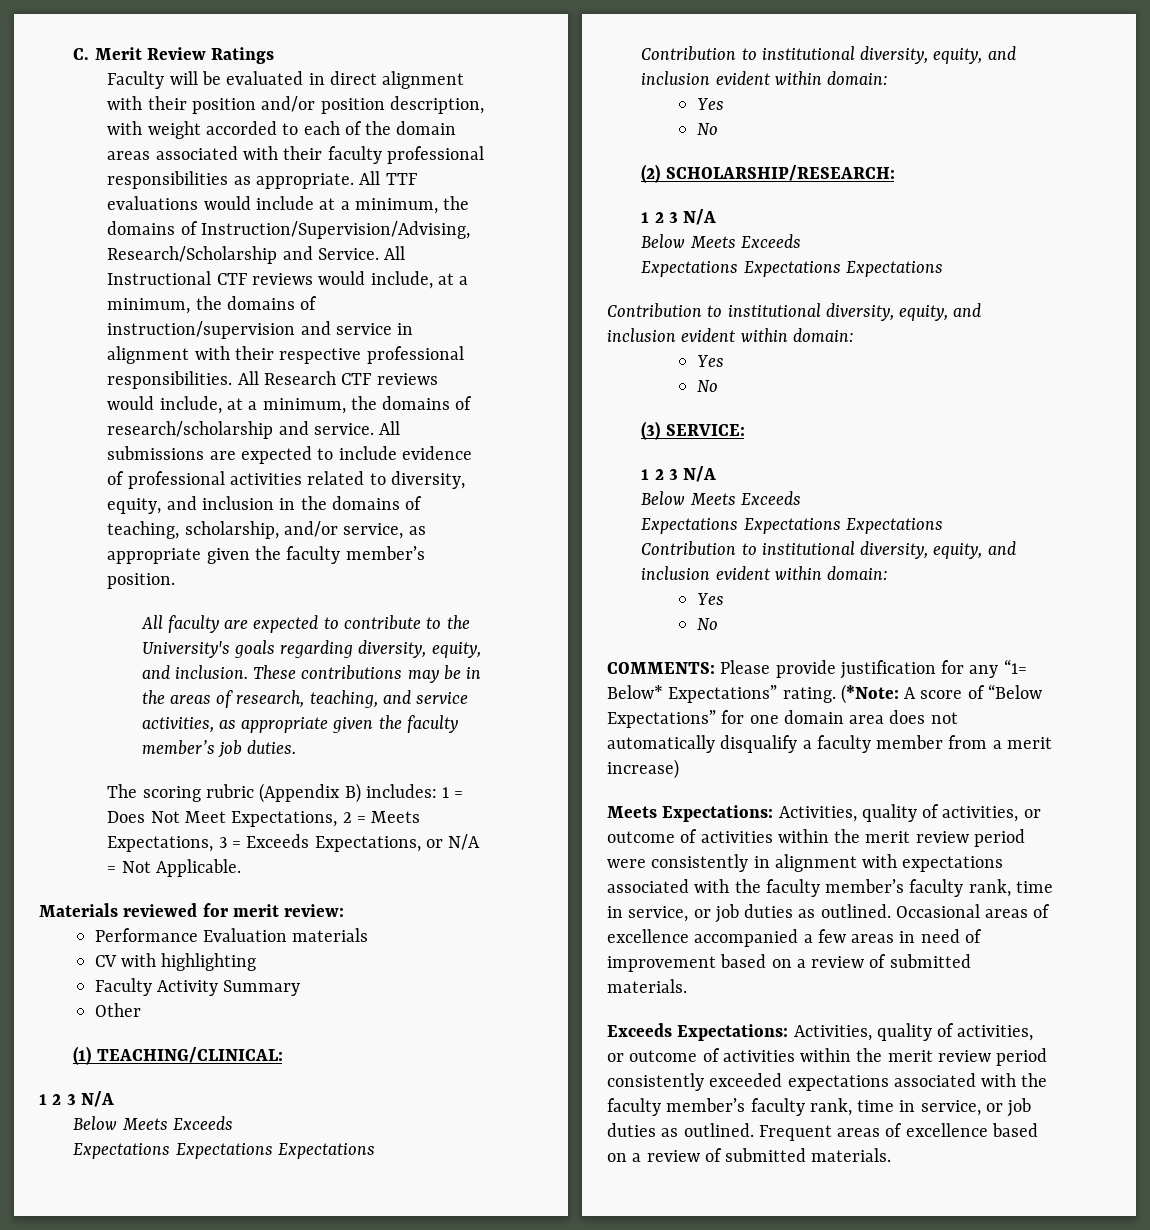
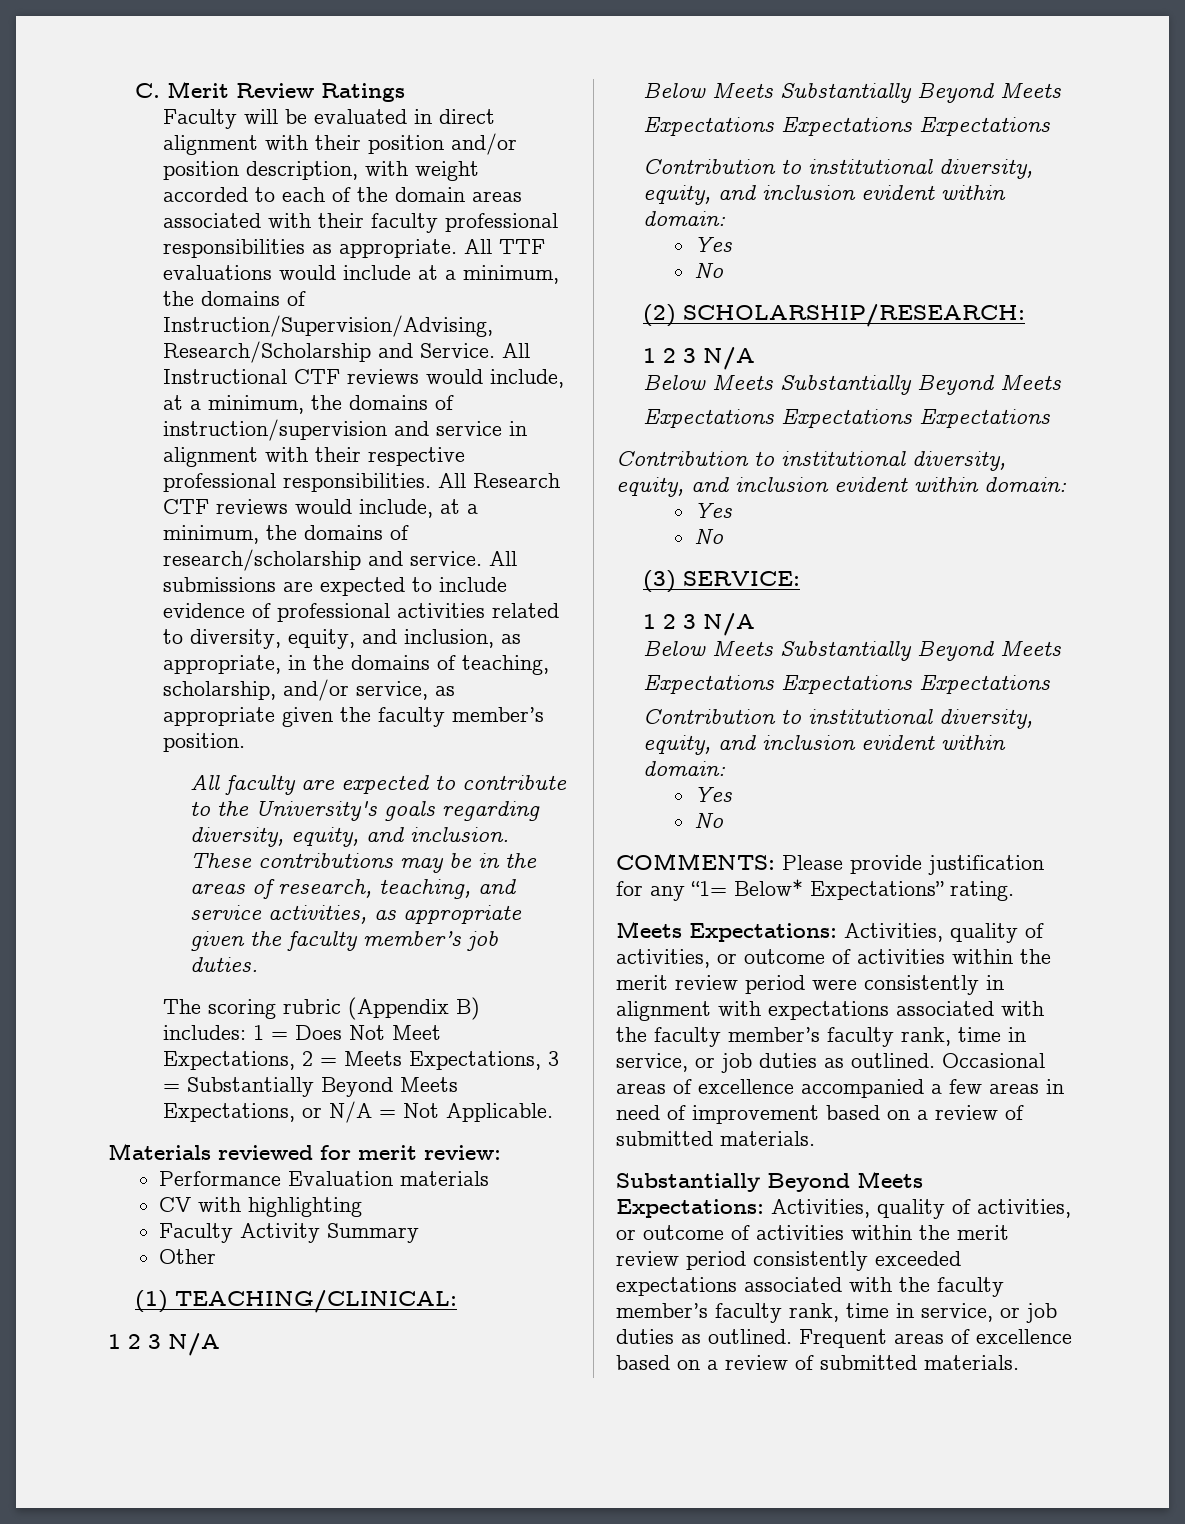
[201,496,274,510] inclusion -> [403,629,521,648] [162,655,281,674] inclusion, as appropriate,
[246,834,310,848] Exceeds -> [186,1077,458,1097] Substantially Beyond Meets
[172,1116,233,1130] Exceeds -> [780,82,1062,103] Substantially Beyond Meets
[740,234,801,248] Exceeds -> [780,374,1062,395] Substantially Beyond Meets
[740,491,801,505] Exceeds -> [780,640,1062,661] Substantially Beyond Meets
[840,684,1042,704] [607,710,958,728] [607,735,1052,753] [607,759,679,779] (*Note: A score of “Below Expectations” for one domain area does not automatically disqualify a faculty member from a merit increase) -> (1014, 891) none
[607,1023,672,1037] Exceeds -> [616,1171,923,1192] Substantially Beyond Meets

